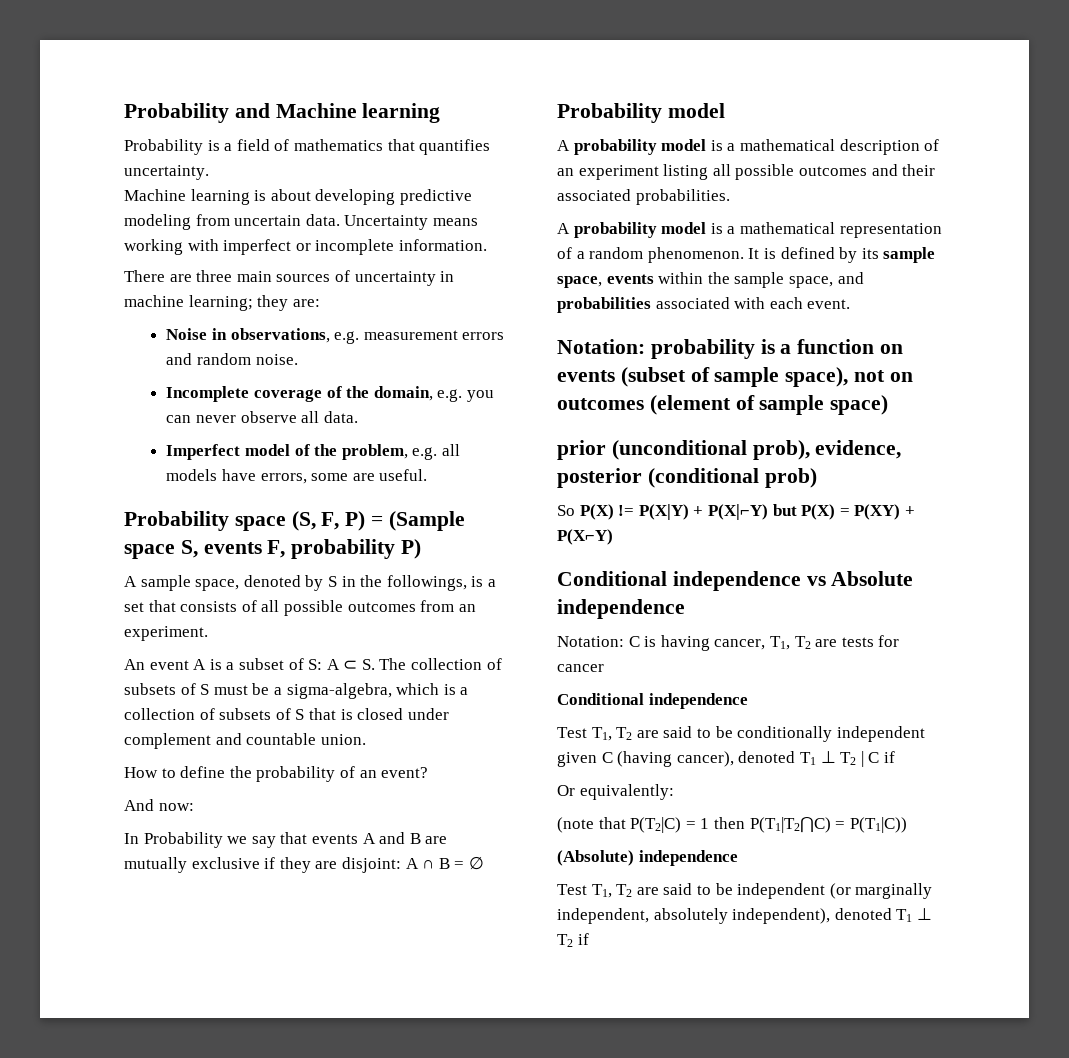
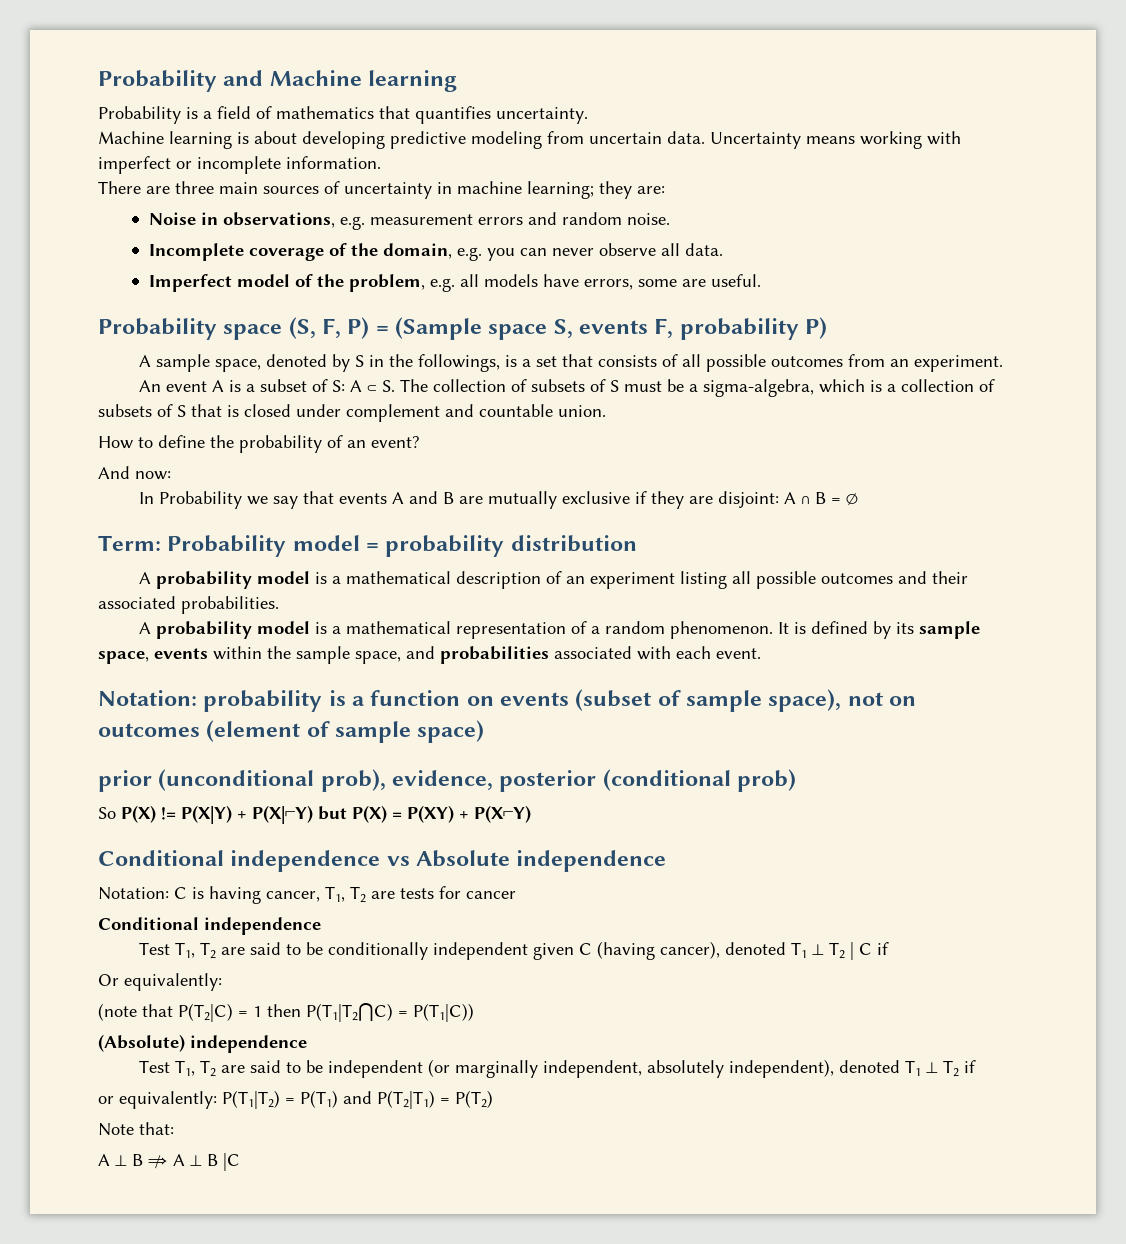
(484, 863) none -> [98,535,161,551] Term:
(725, 110) none -> [366,535,637,557] = probability distribution
(589, 939) none -> [98,1090,493,1109] [98,1122,174,1136] [98,1153,240,1171] // or equivalently: P(T1|T2) = P(T1) and P(T2|T1) = P(T2) // Note that: // A ⊥ B ⇏ A ⊥ B |C

